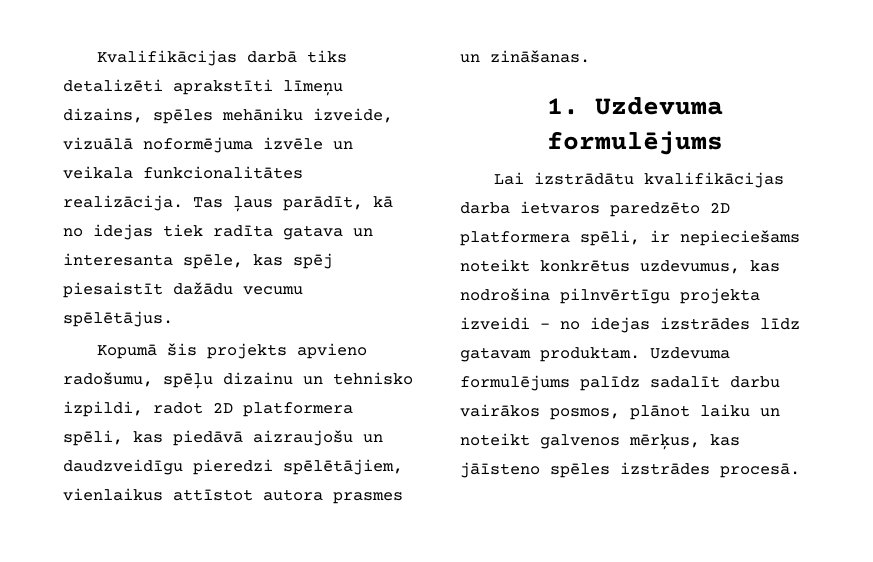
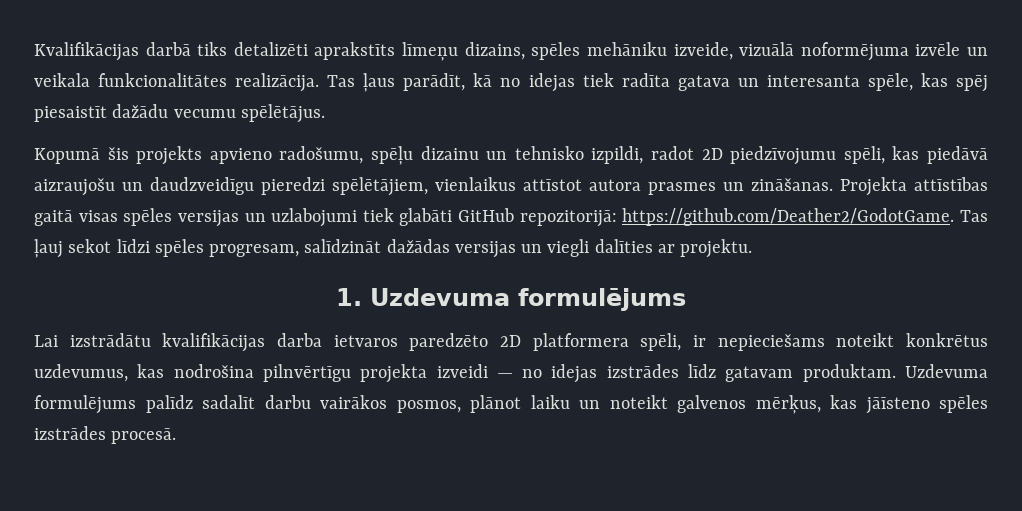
[173,79,273,95] aprakstīti -> [314,42,396,60] aprakstīts
[243,402,353,417] platformera -> [730,146,837,165] piedzīvojumu
(590, 56) none -> [840,177,988,196] [34,208,988,227] [34,239,753,258] Projekta attīstības gaitā visas spēles versijas un uzlabojumi tiek glabāti GitHub repozitorijā: https://github.com/Deather2/GodotGame. Tas ļauj sekot līdzi spēles progresam, salīdzināt dažādas versijas un viegli dalīties ar projektu.
[540,323,550,329] - -> [496,373,513,378] —

